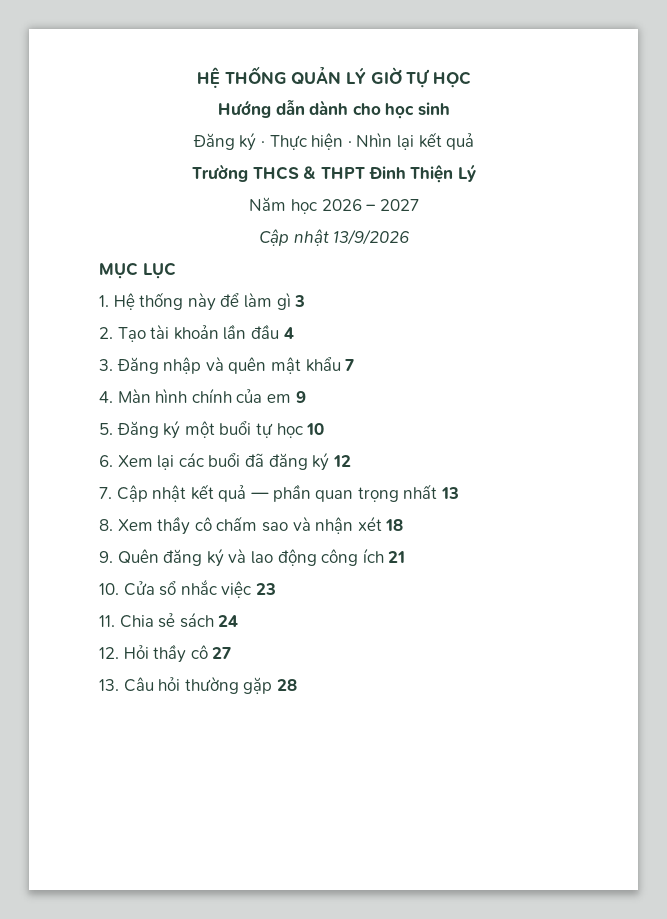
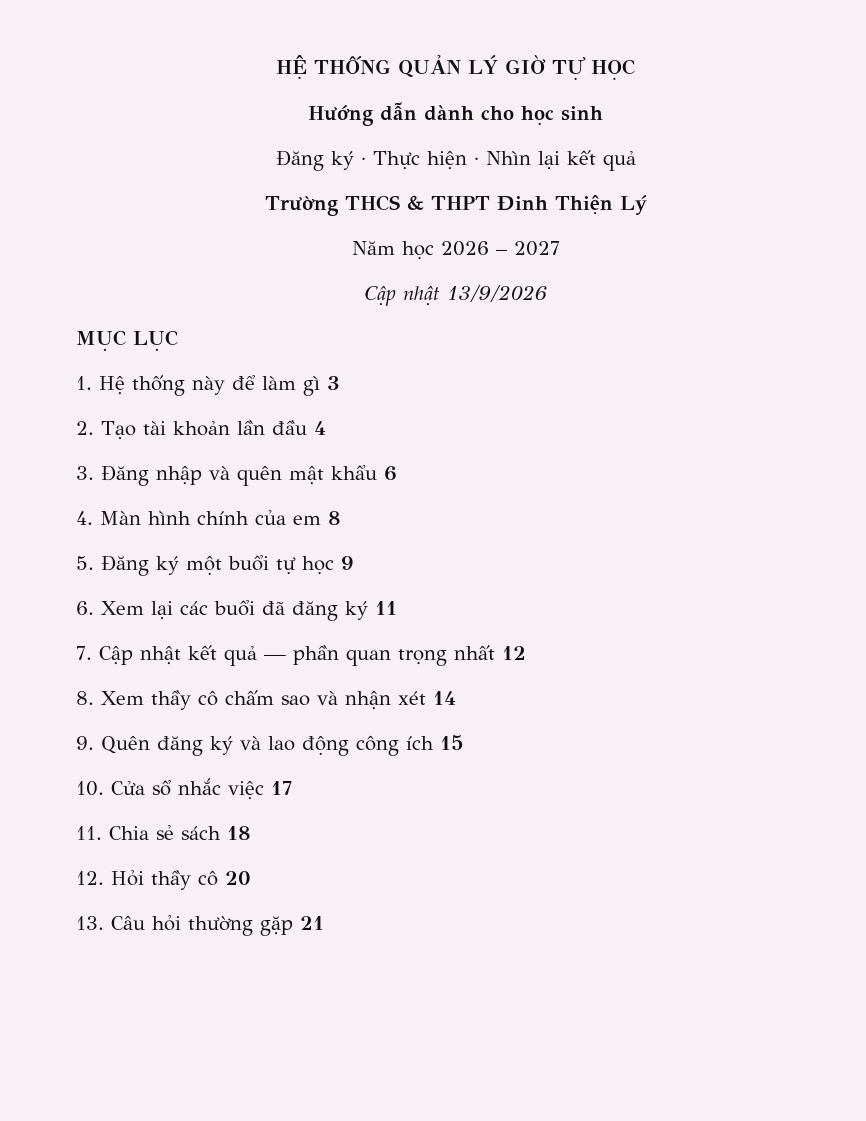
[345,359,355,371] 7 -> [384,466,397,481] 6
[295,391,306,403] 9 -> [328,511,340,525] 8
[306,423,325,435] 10 -> [341,556,354,570] 9
[332,455,351,467] 12 -> [375,601,397,615] 11
[440,487,459,499] 13 -> [502,646,526,660] 12
[385,519,404,531] 18 -> [433,691,456,705] 14
[388,551,406,563] 21 -> [440,735,463,750] 15
[255,583,276,595] 23 -> [271,781,292,795] 17
[218,615,239,627] 24 -> [227,826,250,840] 18
[212,647,232,659] 27 -> [225,871,251,885] 20
[276,679,297,691] 28 -> [300,916,324,930] 21

